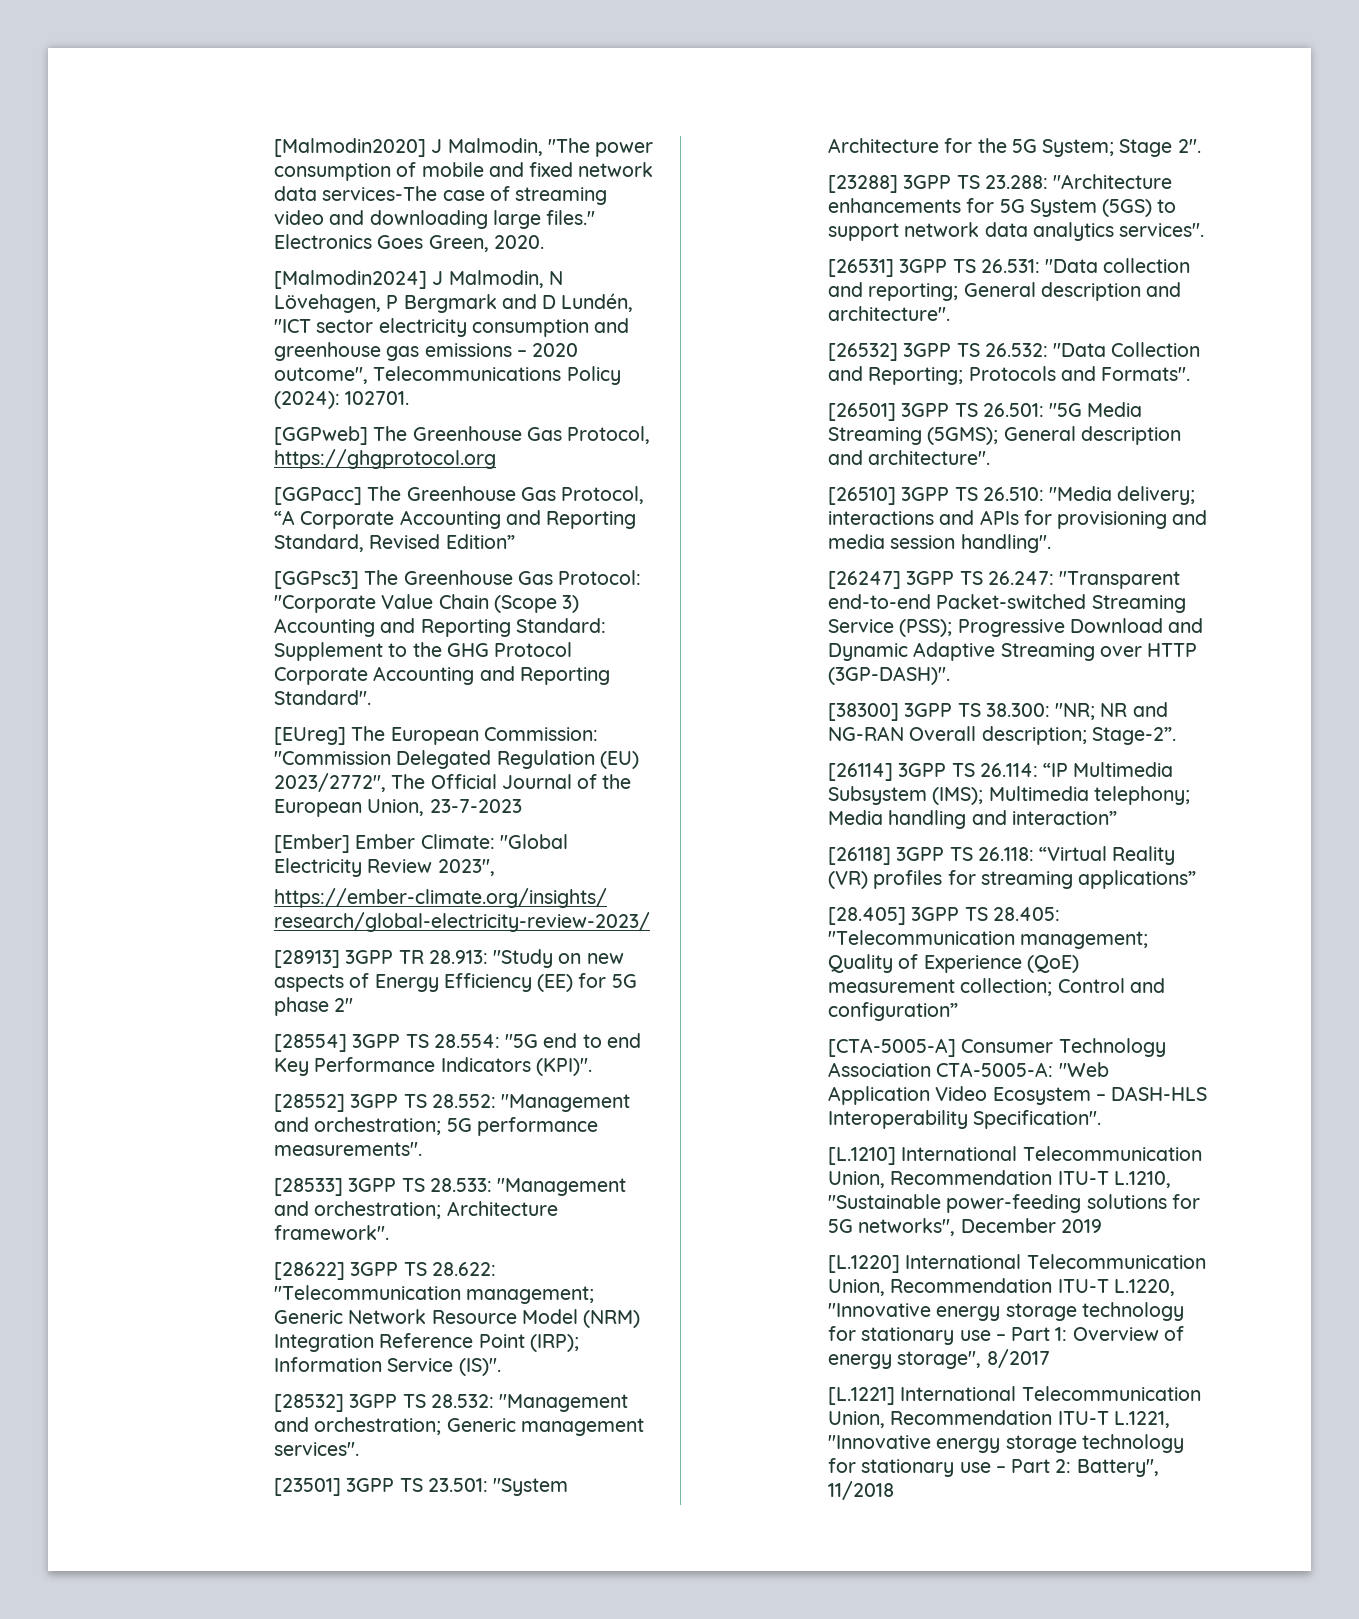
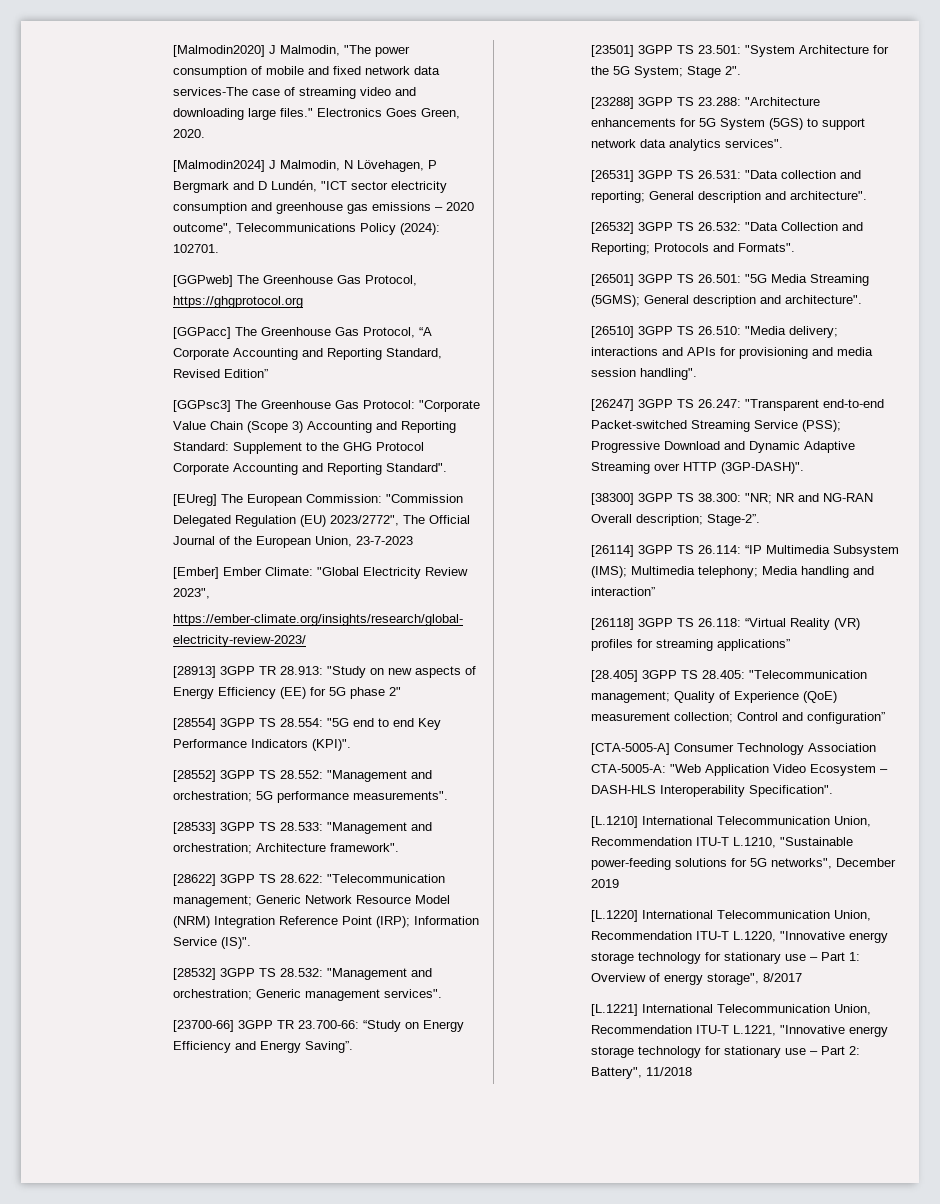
(360, 1449) none -> [172,1020,464,1032] [172,1041,353,1053] // [23700-66] 3GPP TR 23.700-66: “Study on Energy Efficiency and Energy Saving”.

